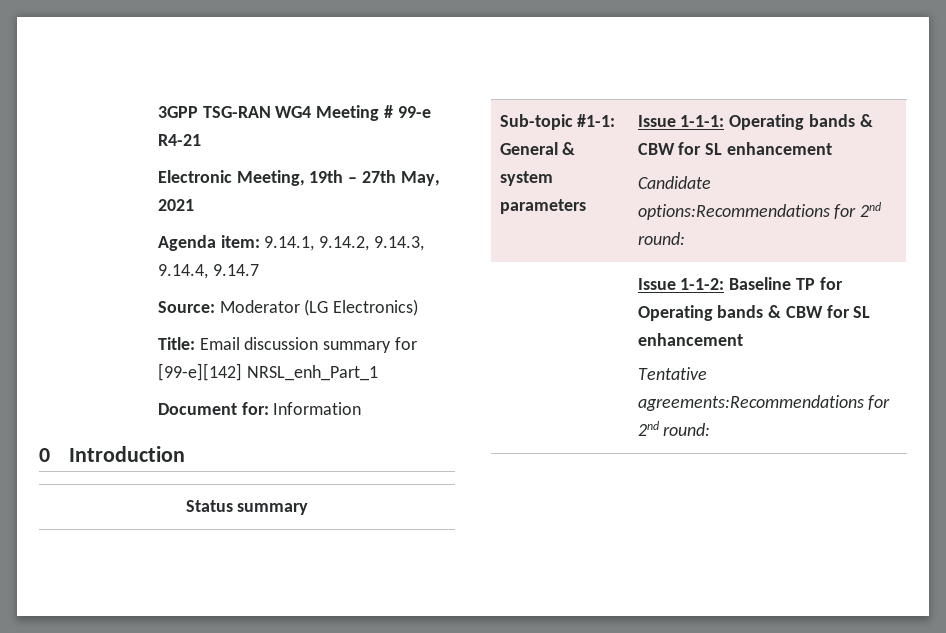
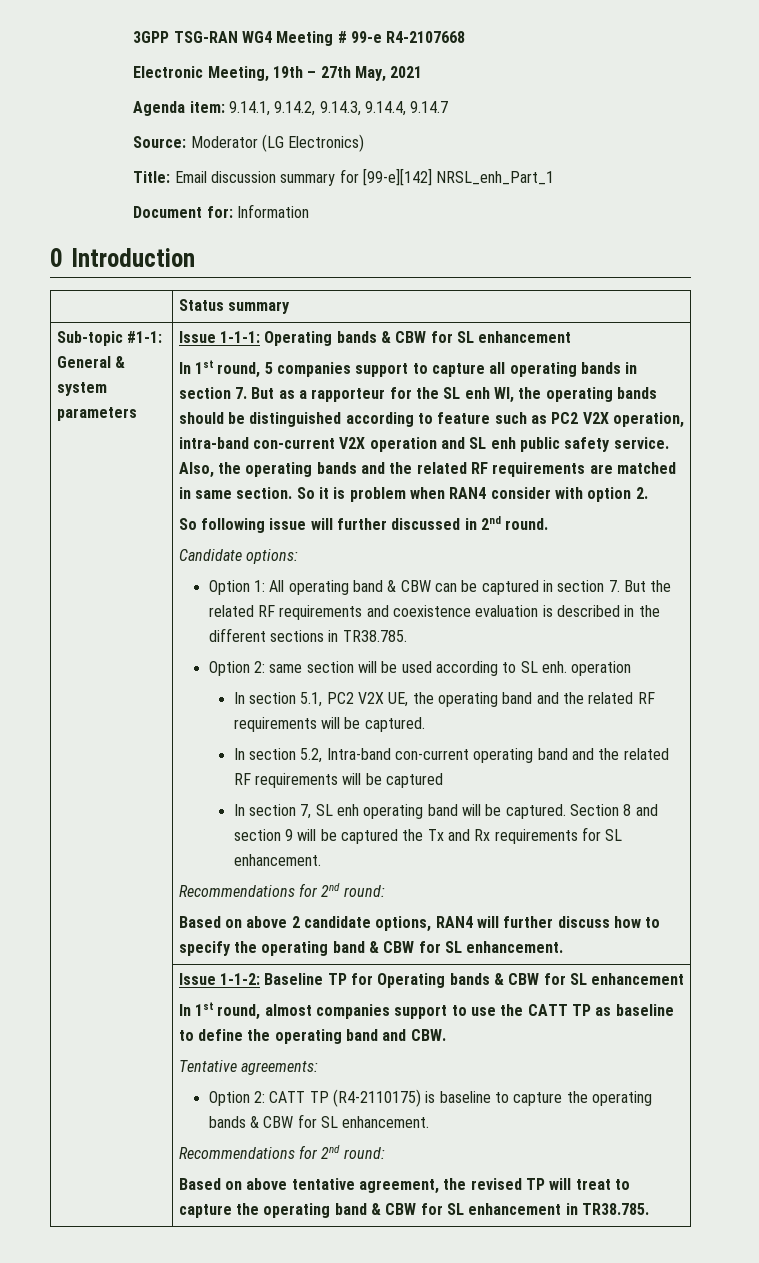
[158,134,202,146] R4-21 -> [386,31,466,43] R4-2107668
[637,176,711,189] [637,202,882,220] [637,232,685,245] Candidate options:Recommendations for 2nd round: -> [178,360,638,378] [178,387,657,403] [178,412,684,428] [178,437,669,452] [178,462,676,478] [178,487,648,502] [178,516,549,533] [178,549,298,564] [208,580,672,595] [208,605,660,620] [208,628,407,642] [208,661,632,676] [233,692,655,707] [233,717,425,732] [233,748,669,763] [233,773,444,788] [233,804,658,819] [233,827,623,844] [233,854,321,866] [178,883,385,897] [178,916,661,932] [178,941,564,956] In 1st round, 5 companies support to capture all operating bands in section 7. But as a rapporteur for the SL enh WI, the operating bands should be distinguished according to feature such as PC2 V2X operation, intra-band con-current V2X operation and SL enh public safety service. Also, the operating bands and the related RF requirements are matched in same section. So it is problem when RAN4 consider with option 2. // So following issue will further discussed in 2nd round. // Candidate options: // Option 1: All operating band & CBW can be captured in section 7. But the related RF requirements and coexistence evaluation is described in the different sections in TR38.785. // Option 2: same section will be used according to SL enh. operation // In section 5.1, PC2 V2X UE, the operating band and the related RF requirements will be captured. // In section 5.2, Intra-band con-current operating band and the related RF requirements will be captured // In section 7, SL enh operating band will be captured. Section 8 and section 9 will be captured the Tx and Rx requirements for SL enhancement. // Recommendations for 2nd round: // Based on above 2 candidate options, RAN4 will further discuss how to specify the operating band & CBW for SL enhancement.
[637,367,707,380] [637,395,891,411] [637,421,711,436] Tentative agreements:Recommendations for 2nd round: -> [178,1002,674,1020] [178,1029,446,1044] [178,1060,318,1075] [208,1089,652,1107] [208,1114,430,1128] [178,1145,385,1159] [178,1178,630,1194] [178,1203,649,1218] In 1st round, almost companies support to use the CATT TP as baseline to define the operating band and CBW. // Tentative agreements: // Option 2: CATT TP (R4-2110175) is baseline to capture the operating bands & CBW for SL enhancement. // Recommendations for 2nd round: // Based on above tentative agreement, the revised TP will treat to capture the operating band & CBW for SL enhancement in TR38.785.

